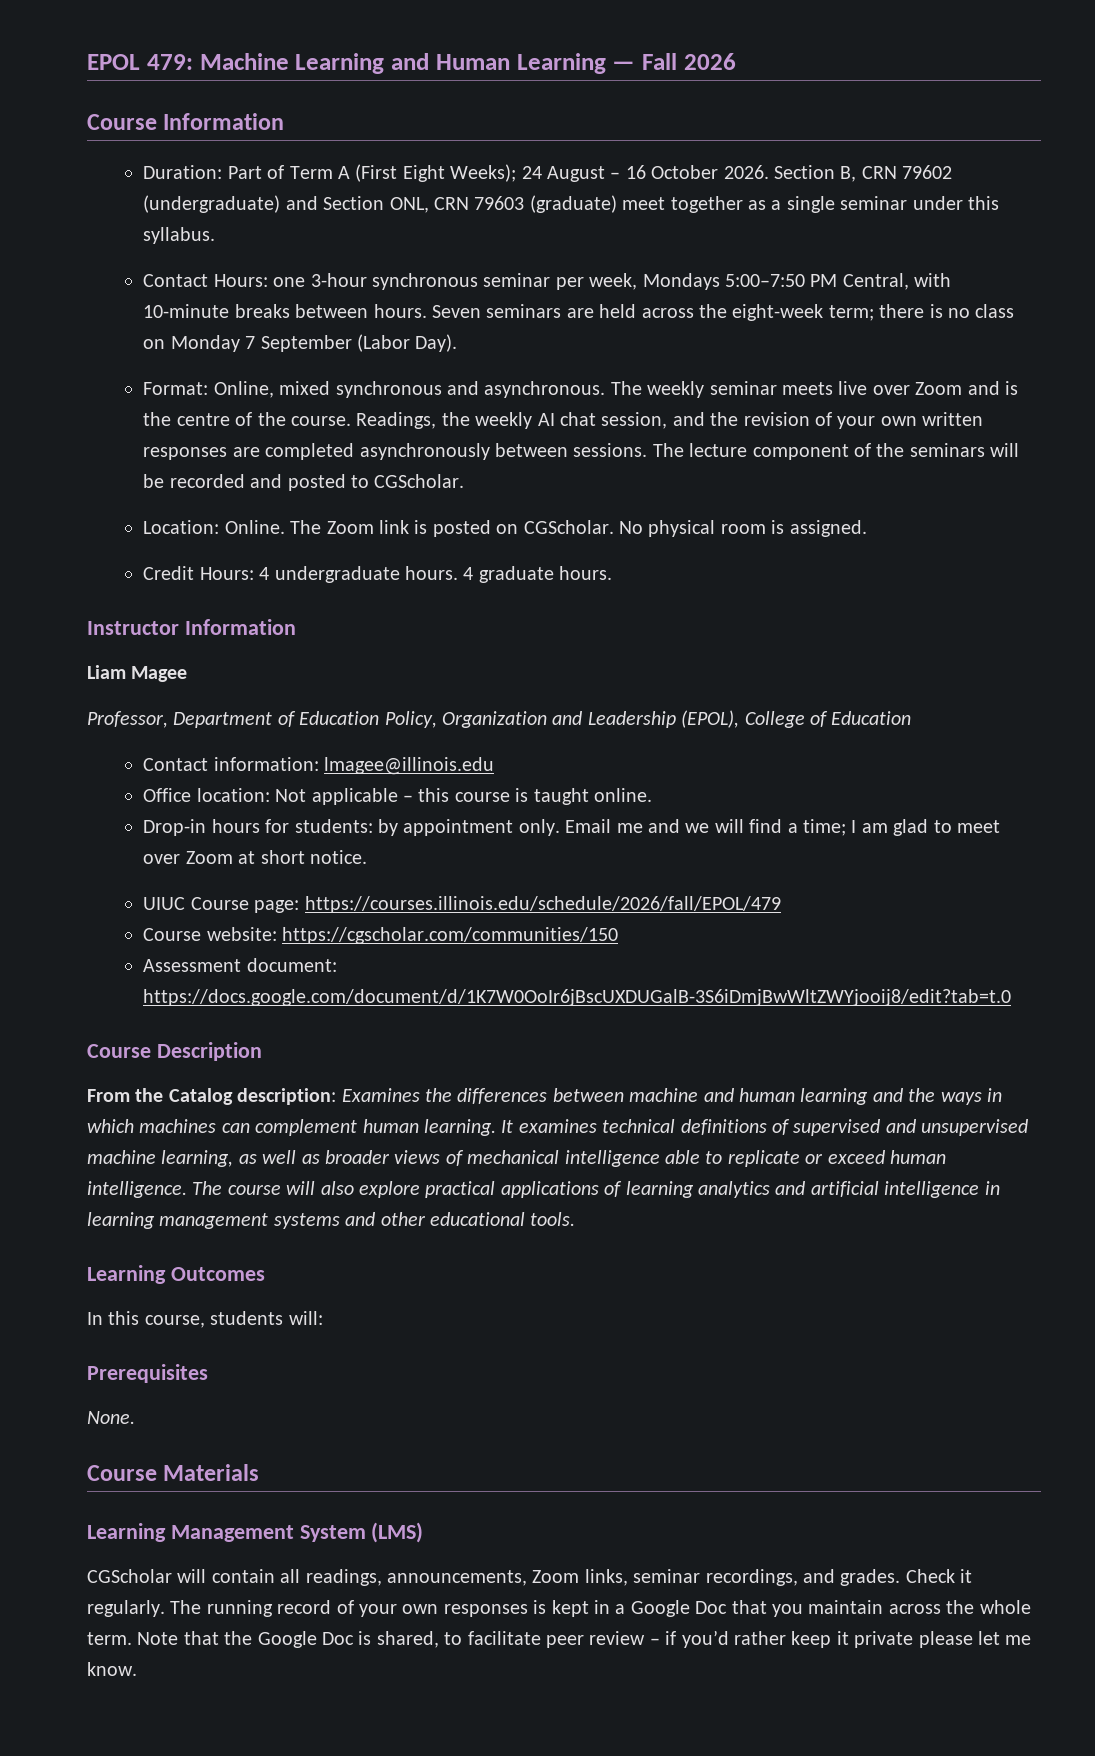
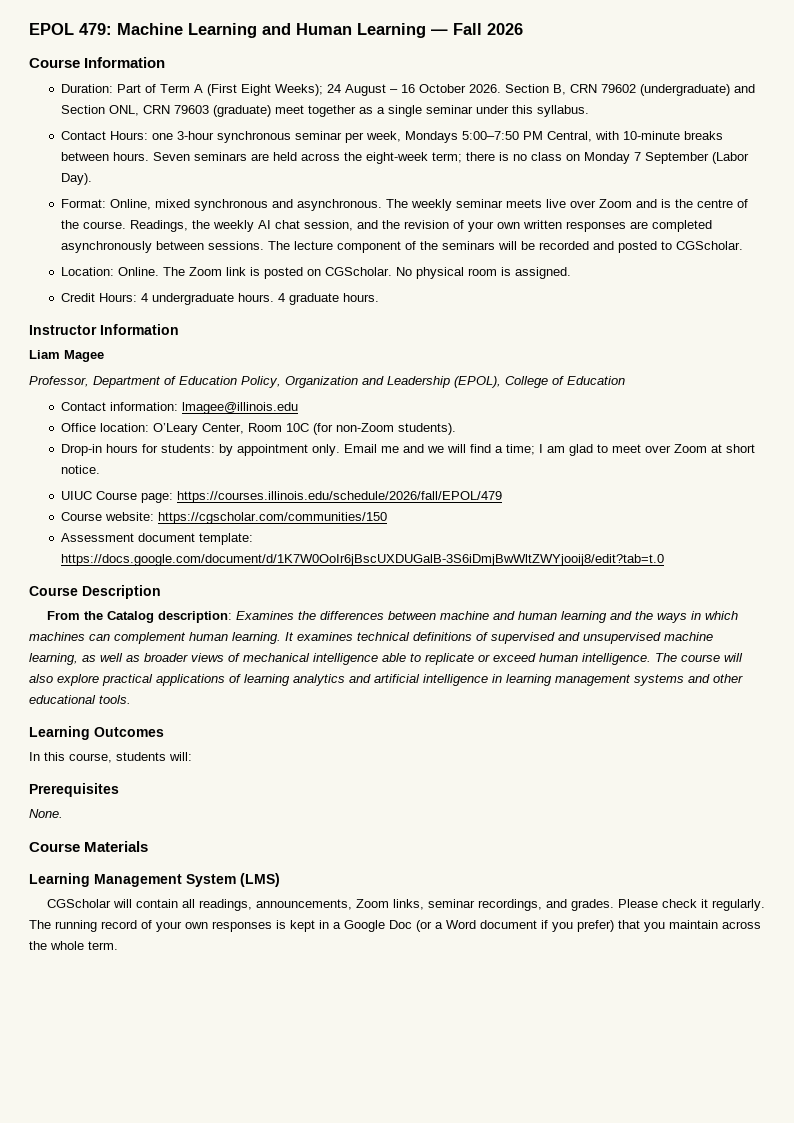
[275,788,653,805] Not applicable – this course is taught online. -> [152,423,456,435] O’Leary Center, Room 10C (for non-Zoom students).
[246,958,337,972] document: -> [137,533,253,545] document template:
[905,1569,955,1583] Check -> [617,899,697,908] Please check
(728, 1607) none -> [416,920,614,932] (or a Word document if you prefer)
[137,1630,1032,1648] [87,1662,137,1676] Note that the Google Doc is shared, to facilitate peer review – if you’d rather keep it private please let me know. -> (118, 945) none

